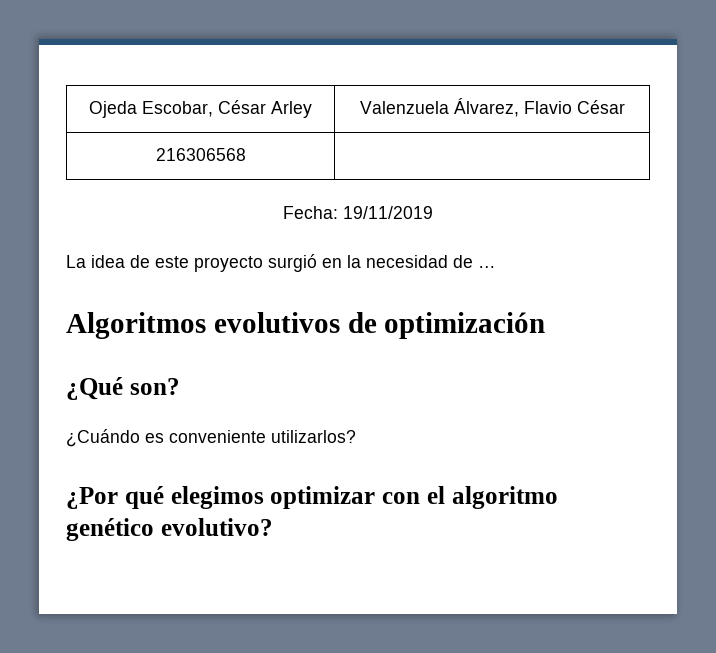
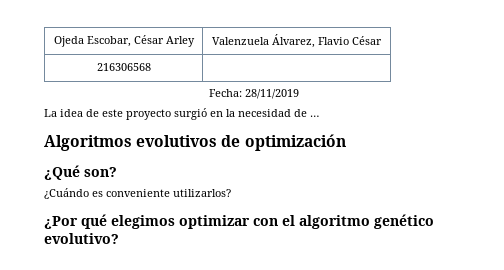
[343,206,433,219] 19/11/2019 -> [244,89,299,99] 28/11/2019

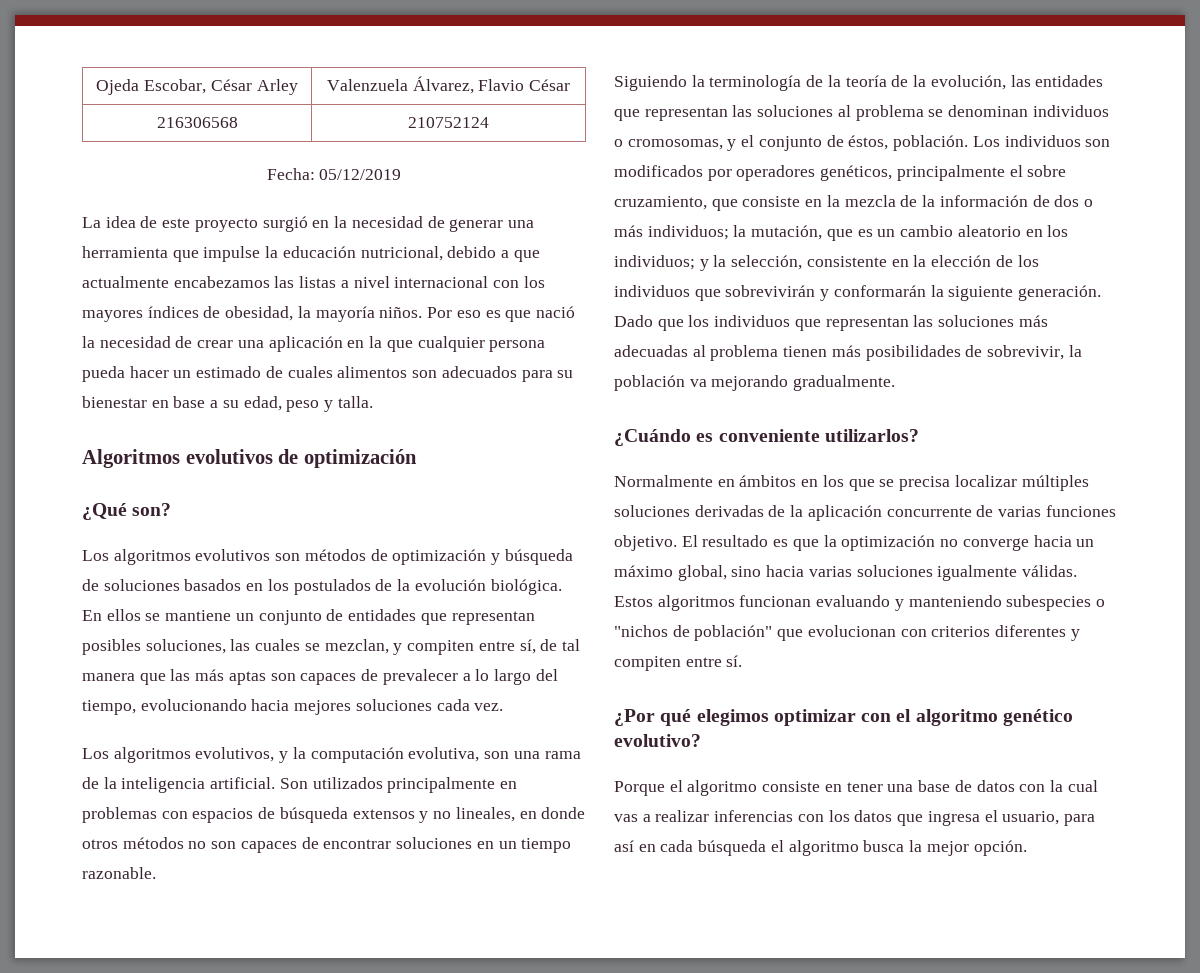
(151, 67) none -> [408,117,489,128] 210752124
[244,89,299,99] 28/11/2019 -> [319,169,402,180] 05/12/2019
[310,115,319,117] … -> [449,219,534,232] [82,246,540,262] [82,276,545,288] [82,306,575,322] [82,336,546,352] [82,366,574,382] [82,396,373,412] generar una herramienta que impulse la educación nutricional, debido a que actualmente encabezamos las listas a nivel internacional con los mayores índices de obesidad, la mayoría niños. Por eso es que nació la necesidad de crear una aplicación en la que cualquier persona pueda hacer un estimado de cuales alimentos son adecuados para su bienestar en base a su edad, peso y talla.
[44,188,231,199] ¿Cuándo es conveniente utilizarlos? -> [82,549,573,565] [82,579,562,595] [82,609,535,625] [82,639,580,655] [82,669,558,685] [82,699,504,715] [82,747,581,763] [82,777,518,793] [82,807,586,823] [82,837,572,853] [82,867,156,879] [614,75,1104,91] [614,105,1109,121] [614,135,1111,151] [614,165,1067,181] [614,195,1093,211] [614,225,1069,241] [614,255,1039,271] [614,285,1102,301] [614,315,1048,331] [614,345,1082,361] [614,375,896,391] [614,429,919,446] [614,475,1089,491] [614,505,1116,521] [614,535,1095,551] [614,565,1078,581] [614,595,1106,611] [614,625,1080,641] [614,655,743,671] Los algoritmos evolutivos son métodos de optimización y búsqueda de soluciones basados en los postulados de la evolución biológica. En ellos se mantiene un conjunto de entidades que representan posibles soluciones, las cuales se mezclan, y compiten entre sí, de tal manera que las más aptas son capaces de prevalecer a lo largo del tiempo, evolucionando hacia mejores soluciones cada vez. // Los algoritmos evolutivos, y la computación evolutiva, son una rama de la inteligencia artificial. Son utilizados principalmente en problemas con espacios de búsqueda extensos y no lineales, en donde otros métodos no son capaces de encontrar soluciones en un tiempo razonable. // Siguiendo la terminología de la teoría de la evolución, las entidades que representan las soluciones al problema se denominan individuos o cromosomas, y el conjunto de éstos, población. Los individuos son modificados por operadores genéticos, principalmente el sobre cruzamiento, que consiste en la mezcla de la información de dos o más individuos; la mutación, que es un cambio aleatorio en los individuos; y la selección, consistente en la elección de los individuos que sobrevivirán y conformarán la siguiente generación. Dado que los individuos que representan las soluciones más adecuadas al problema tienen más posibilidades de sobrevivir, la población va mejorando gradualmente. // ¿Cuándo es conveniente utilizarlos? // Normalmente en ámbitos en los que se precisa localizar múltiples soluciones derivadas de la aplicación concurrente de varias funciones objetivo. El resultado es que la optimización no converge hacia un máximo global, sino hacia varias soluciones igualmente válidas. Estos algoritmos funcionan evaluando y manteniendo subespecies o "nichos de población" que evolucionan con criterios diferentes y compiten entre sí.
(119, 238) none -> [614,780,1098,796] [614,810,1095,826] [614,840,1027,856] // Porque el algoritmo consiste en tener una base de datos con la cual vas a realizar inferencias con los datos que ingresa el usuario, para así en cada búsqueda el algoritmo busca la mejor opción.

